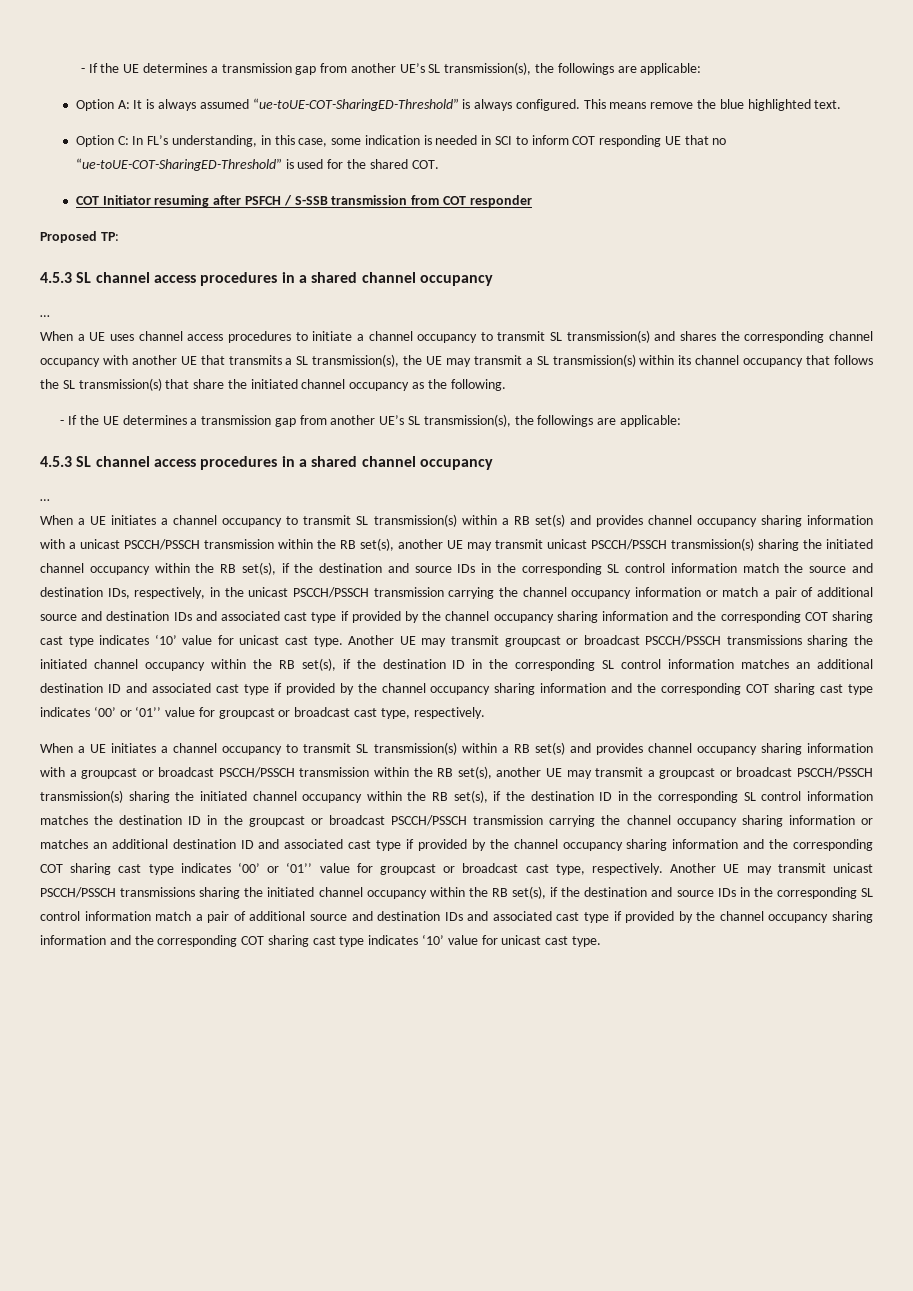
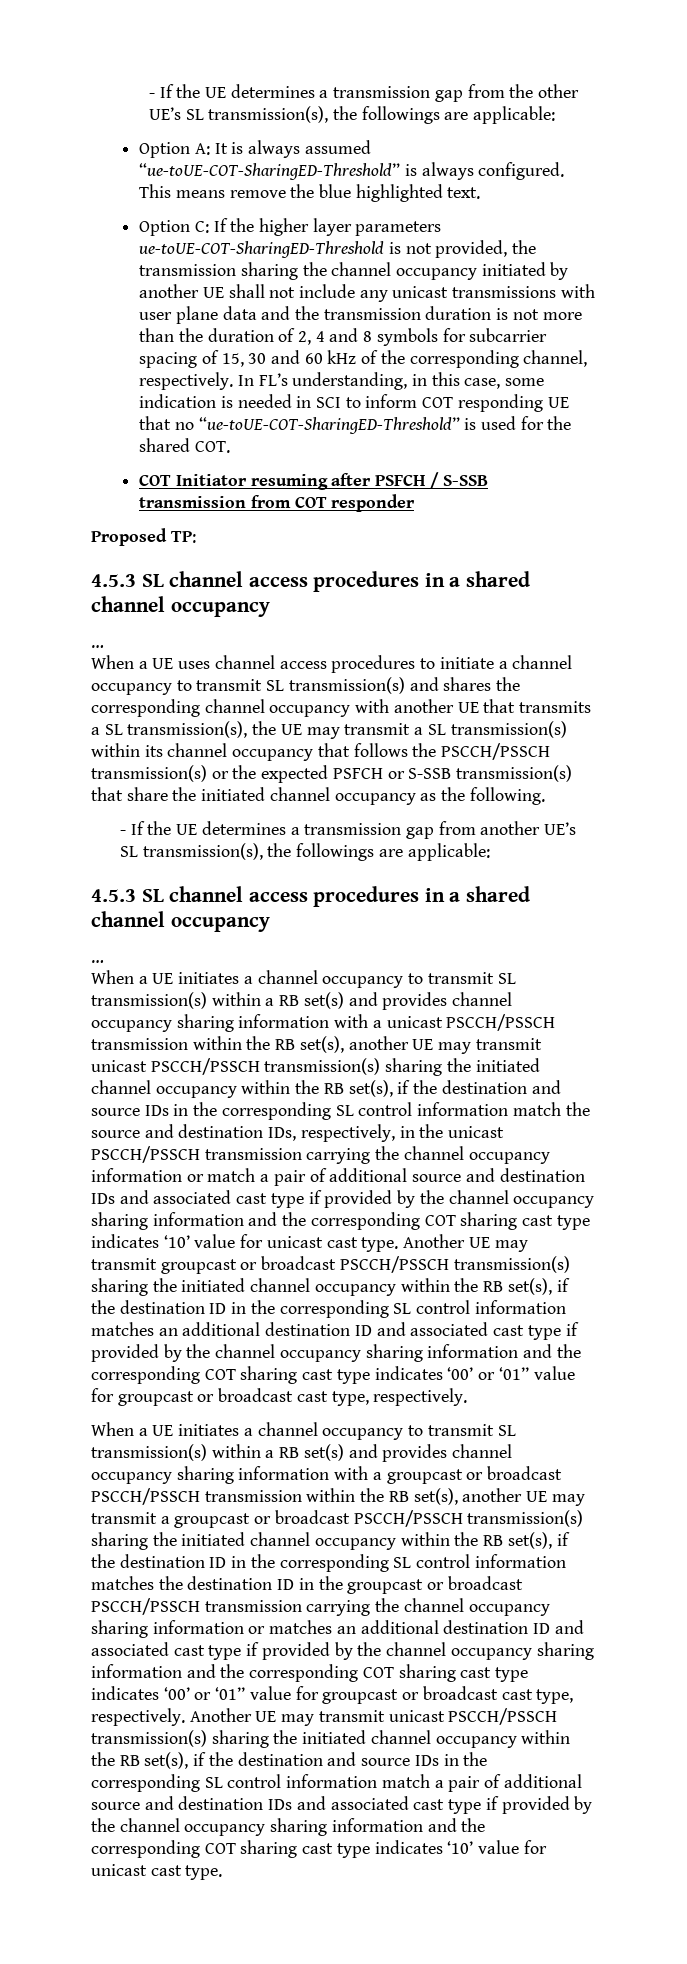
[80,63,396,75] - If the UE determines a transmission gap from another -> [148,84,580,102] - If the UE determines a transmission gap from the other
(129, 140) none -> [213,218,442,236] [139,240,537,258] [139,262,569,280] [139,284,595,302] [139,306,582,324] [139,328,548,346] [139,350,588,368] [139,372,234,390] If the higher layer parameters ue-toUE-COT-SharingED-Threshold is not provided, the transmission sharing the channel occupancy initiated by another UE shall not include any unicast transmissions with user plane data and the transmission duration is not more than the duration of 2, 4 and 8 symbols for subcarrier spacing of 15, 30 and 60 kHz of the corresponding channel, respectively.
[62,380,75,389] SL -> [441,743,551,760] [91,765,452,783] PSCCH/PSSCH transmission(s) or the expected PSFCH or S-SSB
[726,635,802,645] transmissions -> [453,1256,570,1273] transmission(s)
[120,887,196,897] transmissions -> [91,1730,207,1747] transmission(s)

